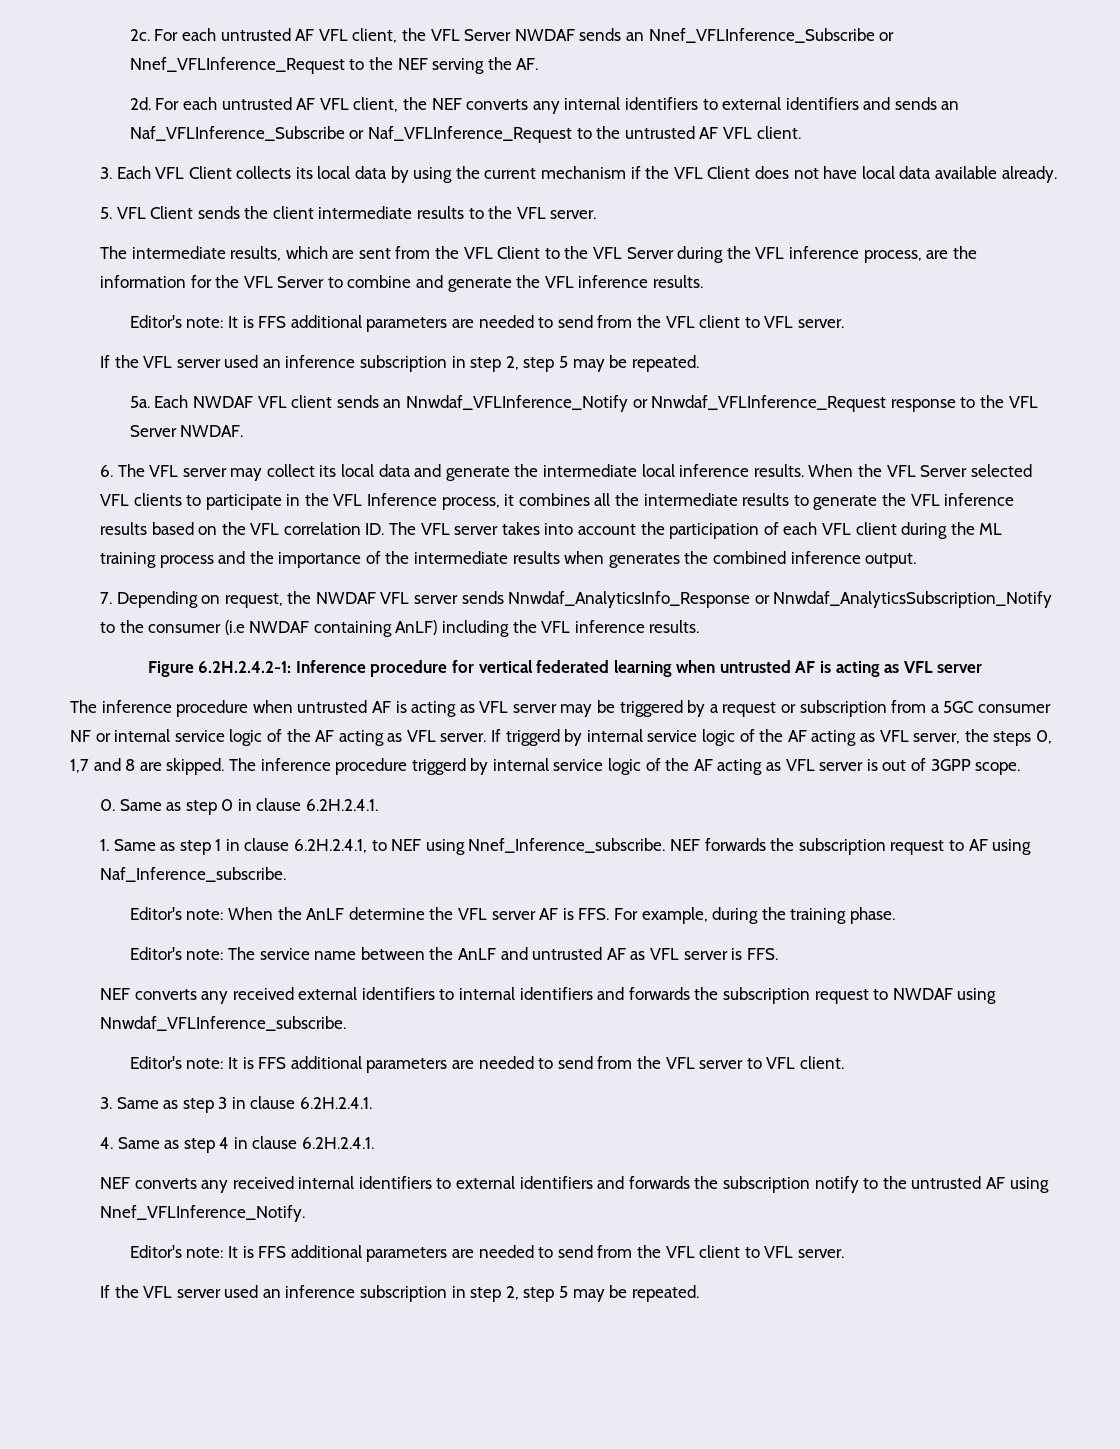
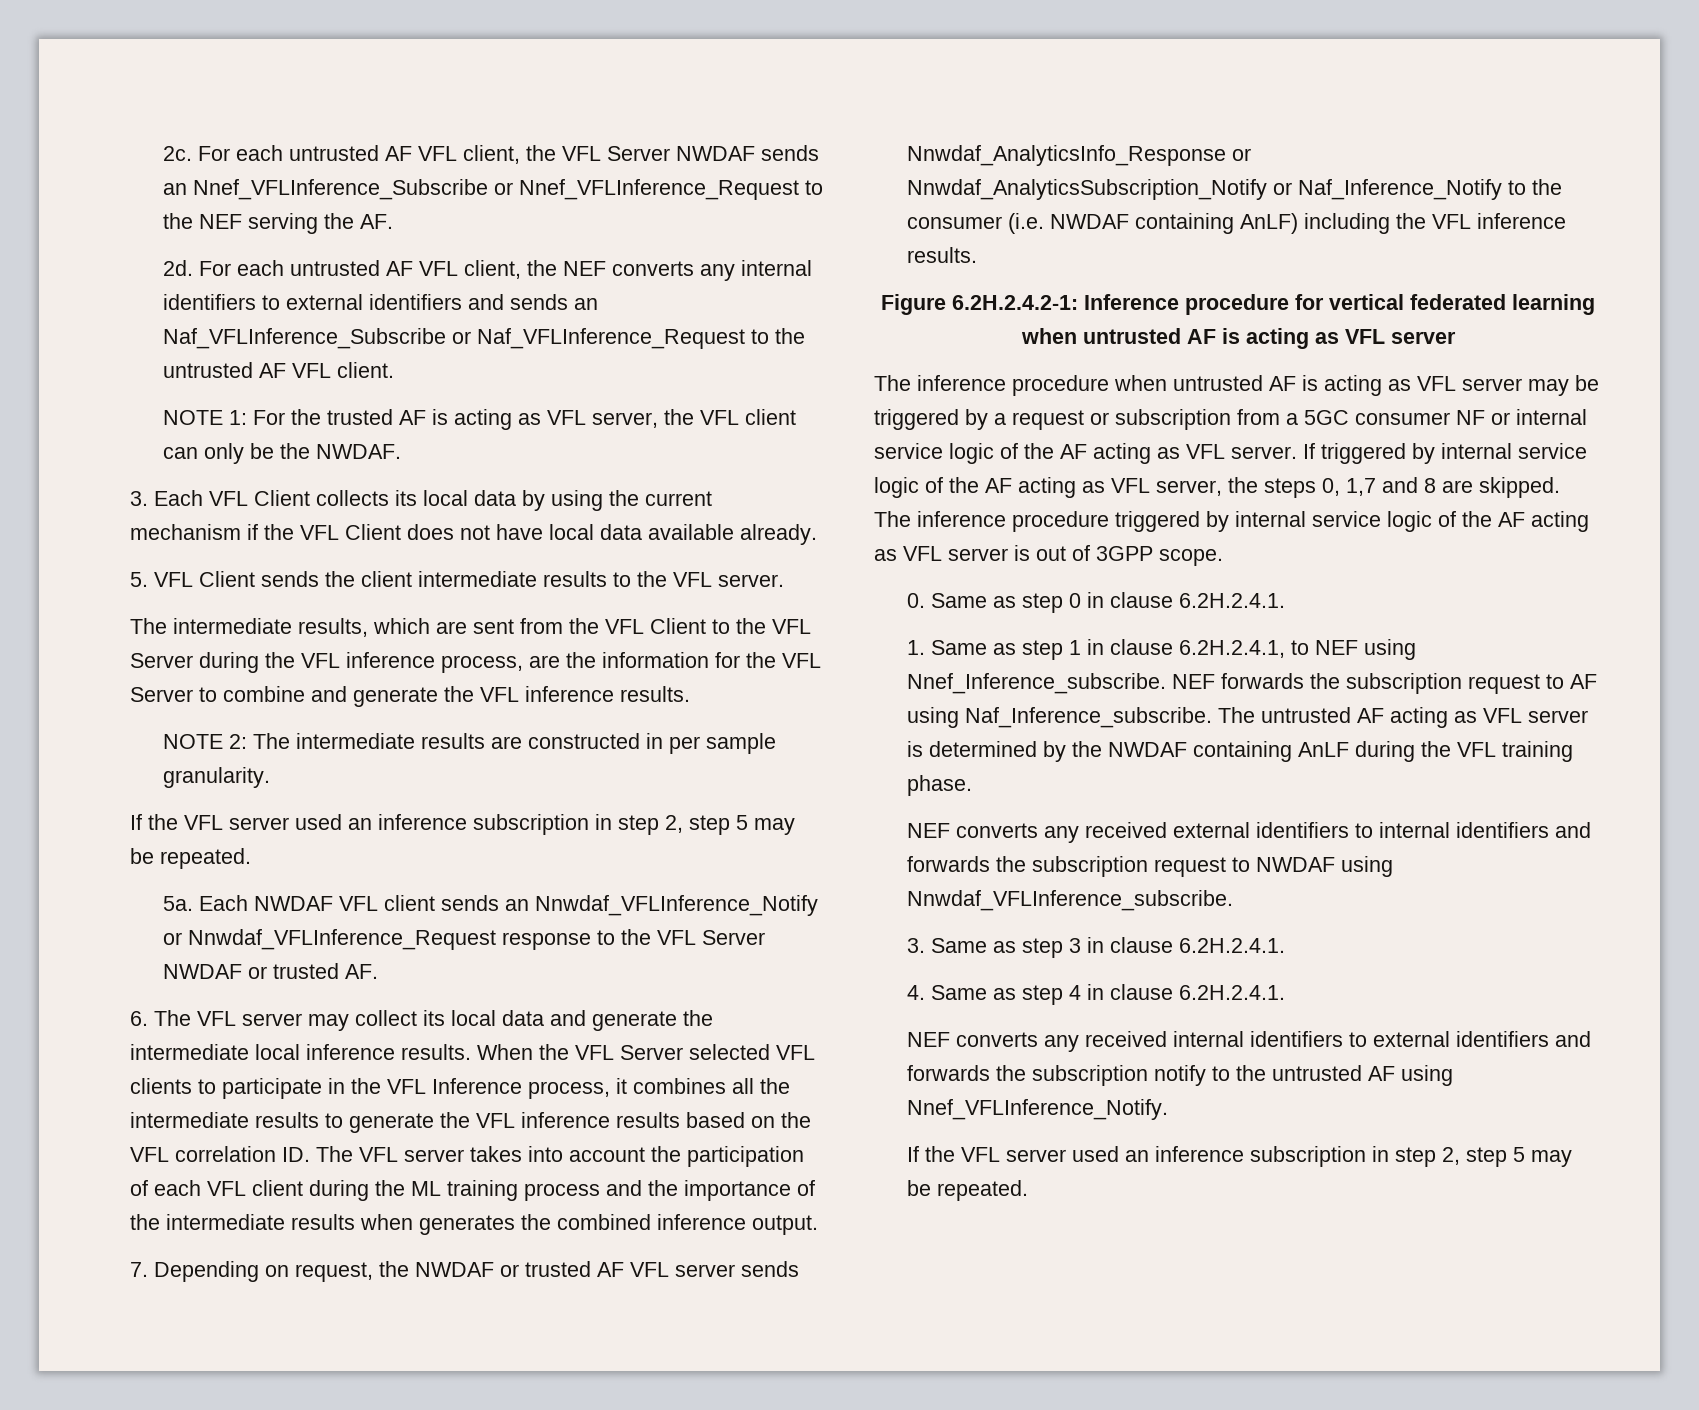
(801, 132) none -> [163,409,797,430] [163,443,402,464] // NOTE 1: For the trusted AF is acting as VFL server, the VFL client can only be the NWDAF.
[129,315,844,332] Editor's note: It is FFS additional parameters are needed to send from the VFL client to VFL server. -> [163,733,777,754] [163,767,271,788] NOTE 2: The intermediate results are constructed in per sample granularity.
[180,425,244,437] NWDAF. -> [163,963,379,979] NWDAF or trusted AF.
(376, 598) none -> [500,1261,625,1277] or trusted AF
(1053, 599) none -> [1273,179,1503,200] or Naf_Inference_Notify
[224,620,245,635] (i.e -> [1008,213,1045,234] (i.e.
[505,729,560,746] triggerd -> [1321,443,1406,464] triggered
[411,758,466,775] triggerd -> [1115,511,1200,532] triggered
[129,907,895,924] [129,947,778,960] // Editor's note: When the AnLF determine the VFL server AF is FFS. For example, during the training phase. // Editor's note: The service name between the AnLF and untrusted AF as VFL server is FFS. -> [1218,707,1589,728] [907,741,1574,762] [907,775,973,796] The untrusted AF acting as VFL server is determined by the NWDAF containing AnLF during the VFL training phase.
[129,1056,844,1073] // Editor's note: It is FFS additional parameters are needed to send from the VFL server to VFL client. -> (1234, 900) none
[129,1245,844,1262] // Editor's note: It is FFS additional parameters are needed to send from the VFL client to VFL server. -> (1169, 1109) none

